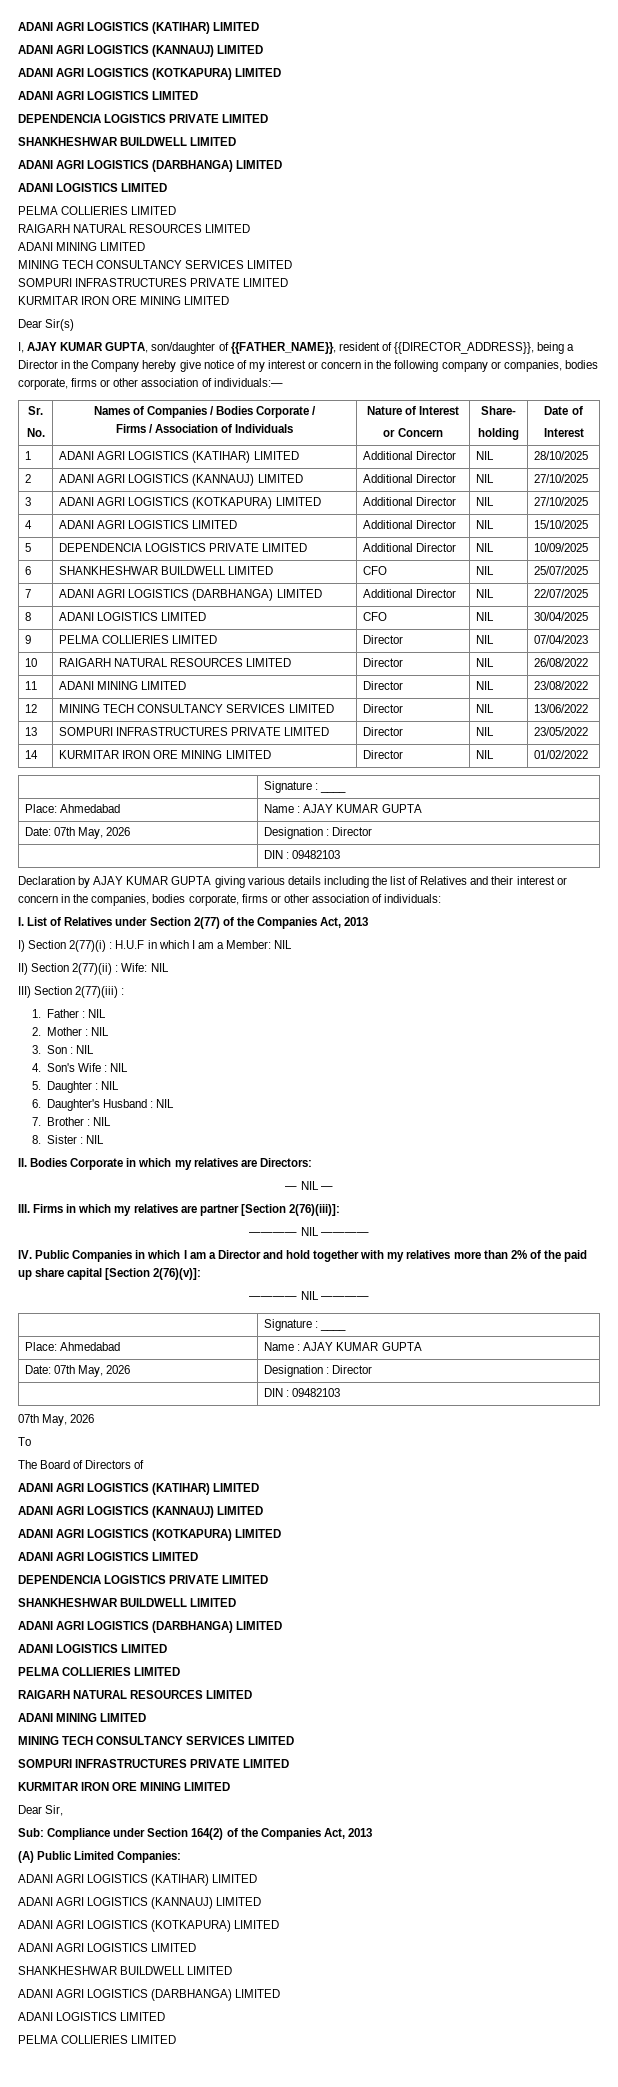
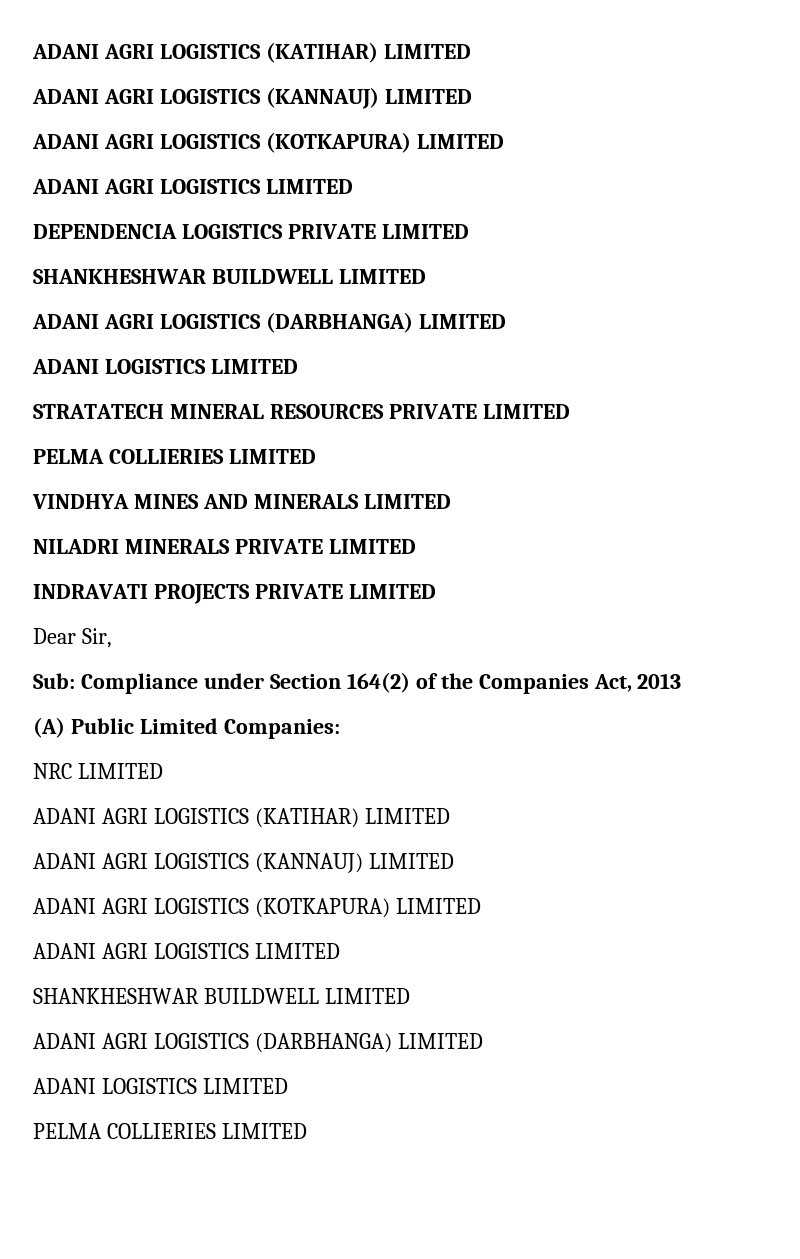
[18,206,177,215] [18,224,251,233] [18,242,146,251] [18,260,293,269] [18,278,289,287] [18,296,230,305] [18,319,75,331] [18,342,575,354] [18,360,598,372] [18,378,283,390] [28,406,43,415] [26,428,45,437] [93,406,317,418] [115,424,294,433] [366,406,460,415] [383,428,443,437] [481,406,516,415] [478,428,519,440] [544,406,583,415] [543,428,584,437] [25,451,32,460] [59,451,299,463] [363,451,457,460] [476,451,495,460] [534,451,589,460] [25,474,32,483] [59,474,303,486] [363,474,457,483] [476,474,495,483] [534,474,589,483] [25,497,32,506] [59,497,321,509] [363,497,457,506] [476,497,495,506] [534,497,589,506] [25,520,33,529] [59,520,238,529] [363,520,457,529] [476,520,495,529] [534,520,589,529] [25,543,32,552] [59,543,308,552] [363,543,457,552] [476,543,495,552] [534,543,589,552] [25,566,32,575] [59,566,274,575] [363,566,388,575] [476,566,495,575] [534,566,589,575] [25,589,32,598] [59,589,322,601] [363,589,457,598] [476,589,495,598] [534,589,589,598] [25,612,32,621] [59,612,207,621] [363,612,388,621] [476,612,495,621] [534,612,589,621] [25,635,32,644] [59,635,218,644] [363,635,404,644] [476,635,495,644] [534,635,589,644] [25,658,38,667] [59,658,292,667] [363,658,404,667] [476,658,495,667] [534,658,589,667] [25,681,38,690] [59,681,187,690] [363,681,404,690] [476,681,495,690] [534,681,589,690] [25,704,38,713] [59,704,334,713] [363,704,404,713] [476,704,495,713] [534,704,589,713] [25,727,38,736] [59,727,330,736] [363,727,404,736] [476,727,495,736] [534,727,589,736] [25,750,39,759] [59,750,271,759] [363,750,404,759] [476,750,495,759] [534,750,589,759] [264,781,319,793] [320,790,347,793] [25,804,121,813] [264,804,422,813] [25,827,131,839] [264,827,373,839] [264,850,341,859] [18,876,567,888] [18,894,442,906] [18,917,369,929] [18,940,293,952] [18,963,169,975] [18,986,125,998] [32,1009,107,1018] [32,1027,110,1036] [32,1045,95,1054] [32,1063,129,1072] [32,1081,120,1093] [32,1099,175,1111] [32,1117,112,1126] [32,1135,105,1144] [18,1158,312,1170] [285,1181,333,1190] [18,1204,340,1216] [249,1227,369,1236] [18,1250,588,1262] [18,1268,202,1280] [249,1291,369,1300] [264,1319,319,1331] [320,1328,347,1331] [25,1342,121,1351] [264,1342,422,1351] [25,1365,131,1377] [264,1365,373,1377] [264,1388,341,1397] [18,1414,95,1426] [18,1437,31,1446] [18,1460,145,1469] [18,1483,260,1495] [18,1506,264,1518] [18,1529,282,1541] [18,1552,199,1561] [18,1575,269,1584] [18,1598,237,1607] [18,1621,283,1633] [18,1644,168,1653] [18,1667,181,1676] [18,1690,253,1699] [18,1713,147,1722] [18,1736,295,1745] [18,1759,290,1768] [18,1782,182,1791] PELMA COLLIERIES LIMITED // RAIGARH NATURAL RESOURCES LIMITED // ADANI MINING LIMITED // MINING TECH CONSULTANCY SERVICES LIMITED // SOMPURI INFRASTRUCTURES PRIVATE LIMITED // KURMITAR IRON ORE MINING LIMITED // Dear Sir(s) // I, AJAY KUMAR GUPTA, son/daughter of {{FATHER_NAME}}, resident of {{DIRECTOR_ADDRESS}}, being a Director in the Company hereby give notice of my interest or concern in the following company or companies, bodies corporate, firms or other association of individuals:— // Sr. // No. | Names of Companies / Bodies Corporate / // Firms / Association of Individuals | Nature of Interest // or Concern | Share- // holding | Date of // Interest // 1 | ADANI AGRI LOGISTICS (KATIHAR) LIMITED | Additional Director | NIL | 28/10/2025 // 2 | ADANI AGRI LOGISTICS (KANNAUJ) LIMITED | Additional Director | NIL | 27/10/2025 // 3 | ADANI AGRI LOGISTICS (KOTKAPURA) LIMITED | Additional Director | NIL | 27/10/2025 // 4 | ADANI AGRI LOGISTICS LIMITED | Additional Director | NIL | 15/10/2025 // 5 | DEPENDENCIA LOGISTICS PRIVATE LIMITED | Additional Director | NIL | 10/09/2025 // 6 | SHANKHESHWAR BUILDWELL LIMITED | CFO | NIL | 25/07/2025 // 7 | ADANI AGRI LOGISTICS (DARBHANGA) LIMITED | Additional Director | NIL | 22/07/2025 // 8 | ADANI LOGISTICS LIMITED | CFO | NIL | 30/04/2025 // 9 | PELMA COLLIERIES LIMITED | Director | NIL | 07/04/2023 // 10 | RAIGARH NATURAL RESOURCES LIMITED | Director | NIL | 26/08/2022 // 11 | ADANI MINING LIMITED | Director | NIL | 23/08/2022 // 12 | MINING TECH CONSULTANCY SERVICES LIMITED | Director | NIL | 13/06/2022 // 13 | SOMPURI INFRASTRUCTURES PRIVATE LIMITED | Director | NIL | 23/05/2022 // 14 | KURMITAR IRON ORE MINING LIMITED | Director | NIL | 01/02/2022 // | Signature : ____ // Place: Ahmedabad | Name : AJAY KUMAR GUPTA // Date: 07th May, 2026 | Designation : Director // | DIN : 09482103 // Declaration by AJAY KUMAR GUPTA giving various details including the list of Relatives and their interest or concern in the companies, bodies corporate, firms or other association of individuals: // I. List of Relatives under Section 2(77) of the Companies Act, 2013 // I) Section 2(77)(i) : H.U.F in which I am a Member: NIL // II) Section 2(77)(ii) : Wife: NIL // III) Section 2(77)(iii) : // 1. Father : NIL // 2. Mother : NIL // 3. Son : NIL // 4. Son's Wife : NIL // 5. Daughter : NIL // 6. Daughter's Husband : NIL // 7. Brother : NIL // 8. Sister : NIL // II. Bodies Corporate in which my relatives are Directors: // — NIL — // III. Firms in which my relatives are partner [Section 2(76)(iii)]: // ———— NIL ———— // IV. Public Companies in which I am a Director and hold together with my relatives more than 2% of the paid up share capital [Section 2(76)(v)]: // ———— NIL ———— // | Signature : ____ // Place: Ahmedabad | Name : AJAY KUMAR GUPTA // Date: 07th May, 2026 | Designation : Director // | DIN : 09482103 // 07th May, 2026 // To // The Board of Directors of // ADANI AGRI LOGISTICS (KATIHAR) LIMITED // ADANI AGRI LOGISTICS (KANNAUJ) LIMITED // ADANI AGRI LOGISTICS (KOTKAPURA) LIMITED // ADANI AGRI LOGISTICS LIMITED // DEPENDENCIA LOGISTICS PRIVATE LIMITED // SHANKHESHWAR BUILDWELL LIMITED // ADANI AGRI LOGISTICS (DARBHANGA) LIMITED // ADANI LOGISTICS LIMITED // PELMA COLLIERIES LIMITED // RAIGARH NATURAL RESOURCES LIMITED // ADANI MINING LIMITED // MINING TECH CONSULTANCY SERVICES LIMITED // SOMPURI INFRASTRUCTURES PRIVATE LIMITED // KURMITAR IRON ORE MINING -> [33,404,570,419] [33,449,316,464] [32,494,451,509] [33,539,416,554] [33,584,343,604] STRATATECH MINERAL RESOURCES PRIVATE LIMITED // PELMA COLLIERIES LIMITED // VINDHYA MINES AND MINERALS LIMITED // NILADRI MINERALS PRIVATE LIMITED // INDRAVATI PROJECTS PRIVATE
(182, 1857) none -> [33,763,163,779] // NRC LIMITED

